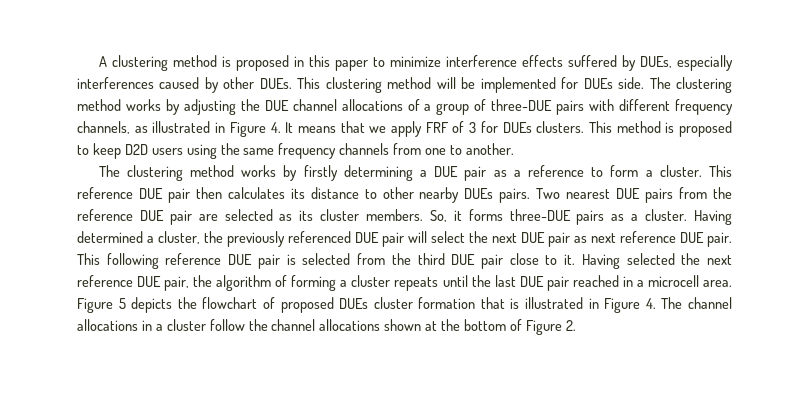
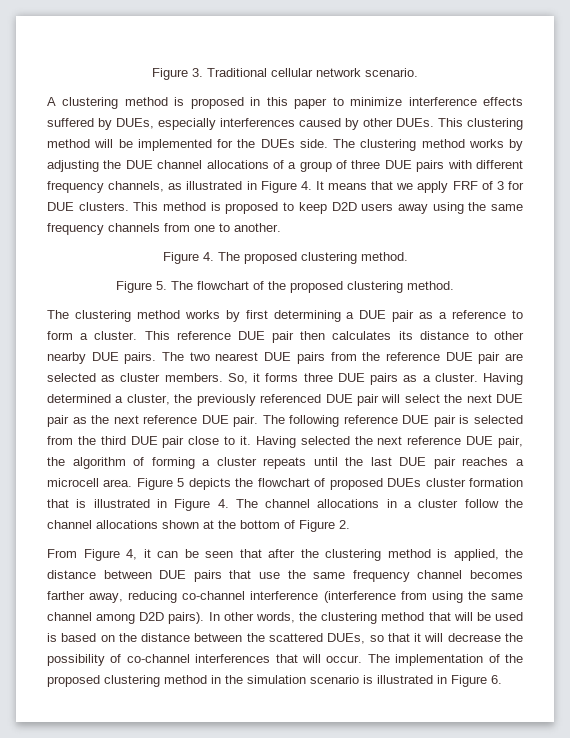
(98, 61) none -> [152,68,418,80] Figure 3. Traditional cellular network scenario. //
(579, 83) none -> [237,139,256,148] the
[491,99,553,111] three-DUE -> [351,160,412,169] three DUE
[502,122,532,133] DUEs -> [47,202,74,211] DUE
(183, 151) none -> [397,204,428,214] away
[98,165,338,181] // The clustering method works by firstly -> [162,252,408,264] [116,281,454,293] [47,310,268,322] // Figure 4. The proposed clustering method. // Figure 5. The flowchart of the proposed clustering method. // The clustering method works by first
[464,188,561,203] DUEs pairs. Two -> [91,352,210,364] DUE pairs. The two
[299,210,314,221] its -> (116, 378) none
[509,209,571,221] three-DUE -> [303,373,365,382] three DUE
(587, 239) none -> [91,415,110,424] the
[77,253,100,265] This -> [262,415,285,424] The
[572,275,633,287] reached in -> [462,457,509,466] reaches
(576, 325) none -> [47,549,523,561] [47,570,523,582] [47,591,523,603] [47,612,523,624] [47,633,523,644] [47,654,523,666] [47,675,502,687] // From Figure 4, it can be seen that after the clustering method is applied, the distance between DUE pairs that use the same frequency channel becomes farther away, reducing co-channel interference (interference from using the same channel among D2D pairs). In other words, the clustering method that will be used is based on the distance between the scattered DUEs, so that it will decrease the possibility of co-channel interferences that will occur. The implementation of the proposed clustering method in the simulation scenario is illustrated in Figure 6.

